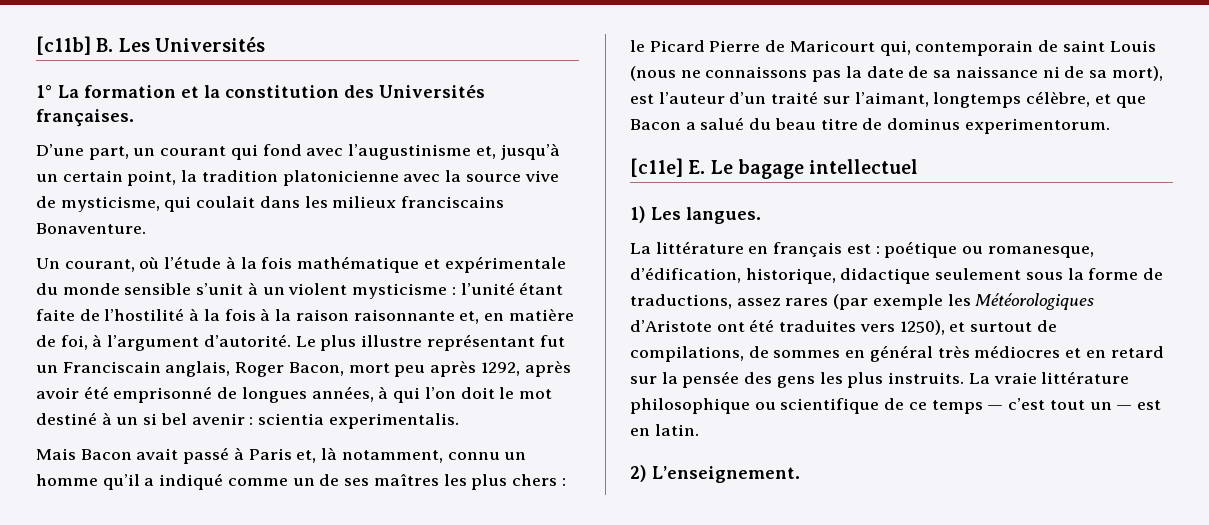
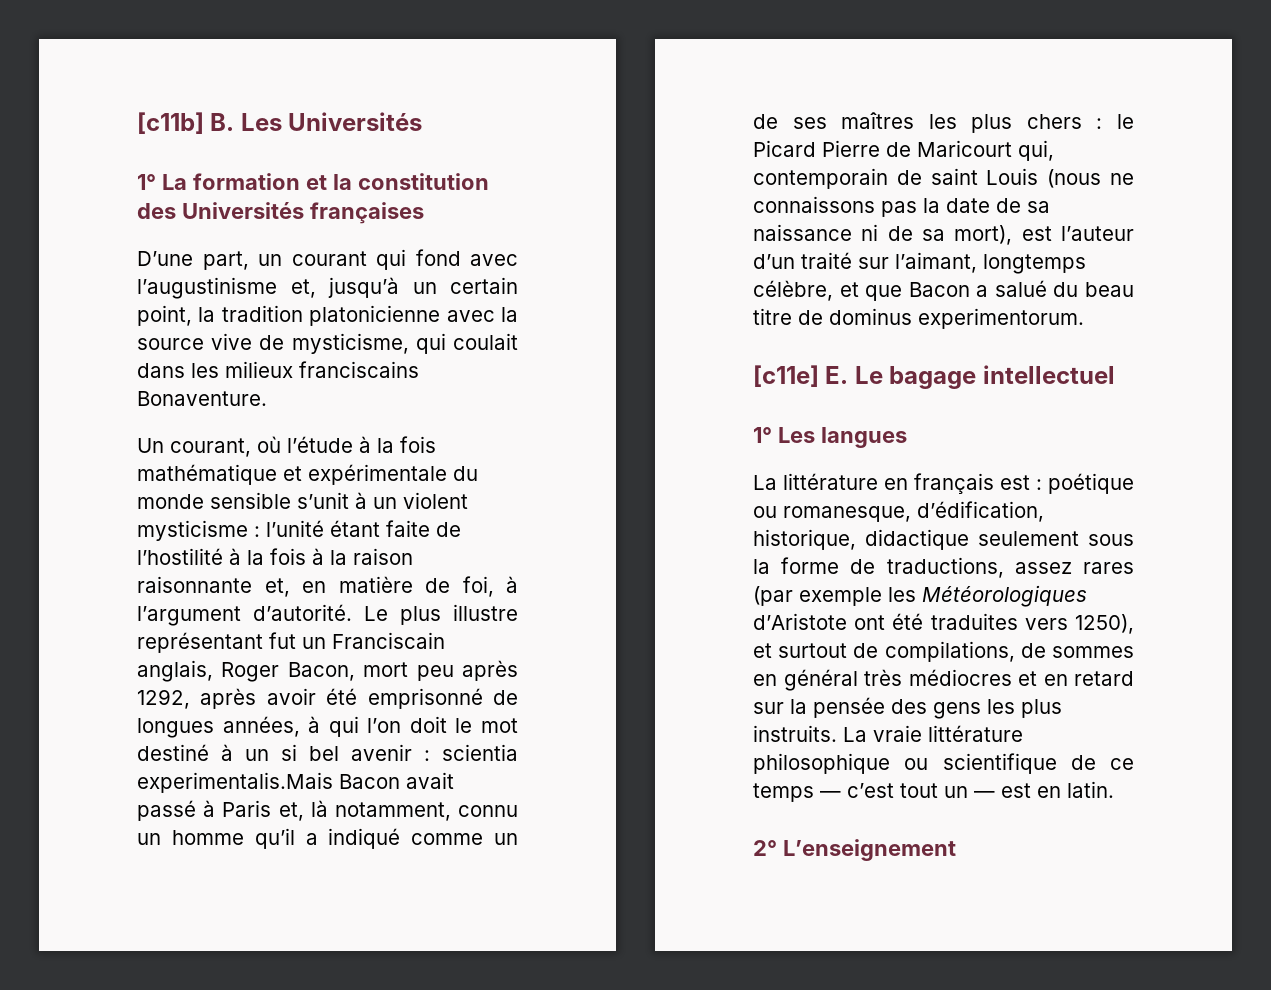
[36,109,134,127] françaises. -> [309,202,424,224] françaises
[328,413,459,429] [36,448,76,460] experimentalis. // Mais -> [137,772,333,793] experimentalis.Mais
[630,206,761,224] 1) Les langues. -> [753,427,907,448] 1° Les langues
[630,465,800,483] 2) L’enseignement. -> [753,839,956,861] 2° L’enseignement

